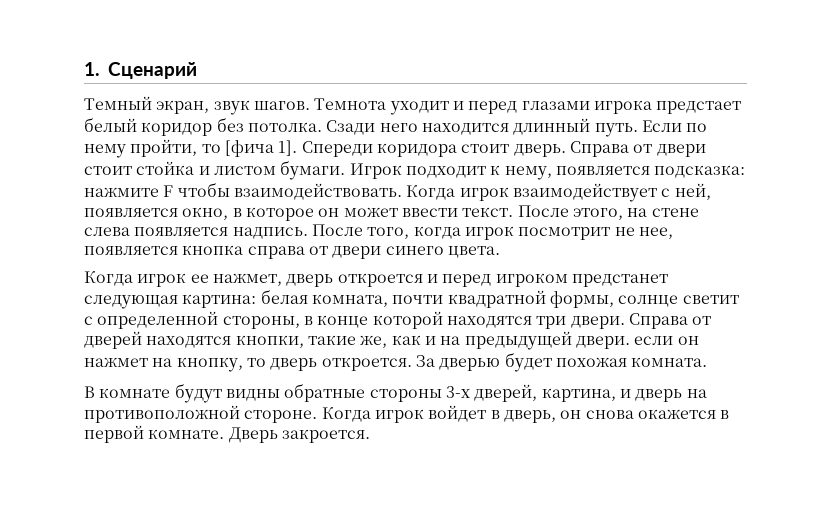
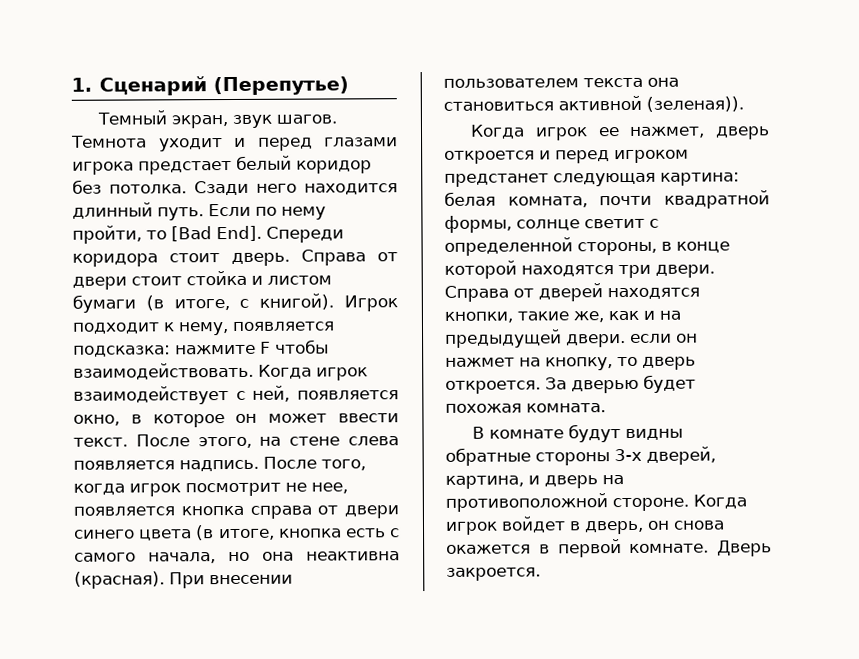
(197, 70) none -> [213,76,350,96] (Перепутье)
[224,140,298,157] [фича 1]. -> [171,225,262,242] [Bad End].
[280,160,346,180] бумаги. -> [72,293,335,313] бумаги (в итоге, с книгой).
[447,246,500,258] цвета. -> [139,525,400,541] [74,551,400,564] [74,571,293,589] [443,77,679,88] [443,95,744,112] цвета (в итоге, кнопка есть с самого начала, но она неактивна (красная). При внесении пользователем текста она становиться активной (зеленая)).

